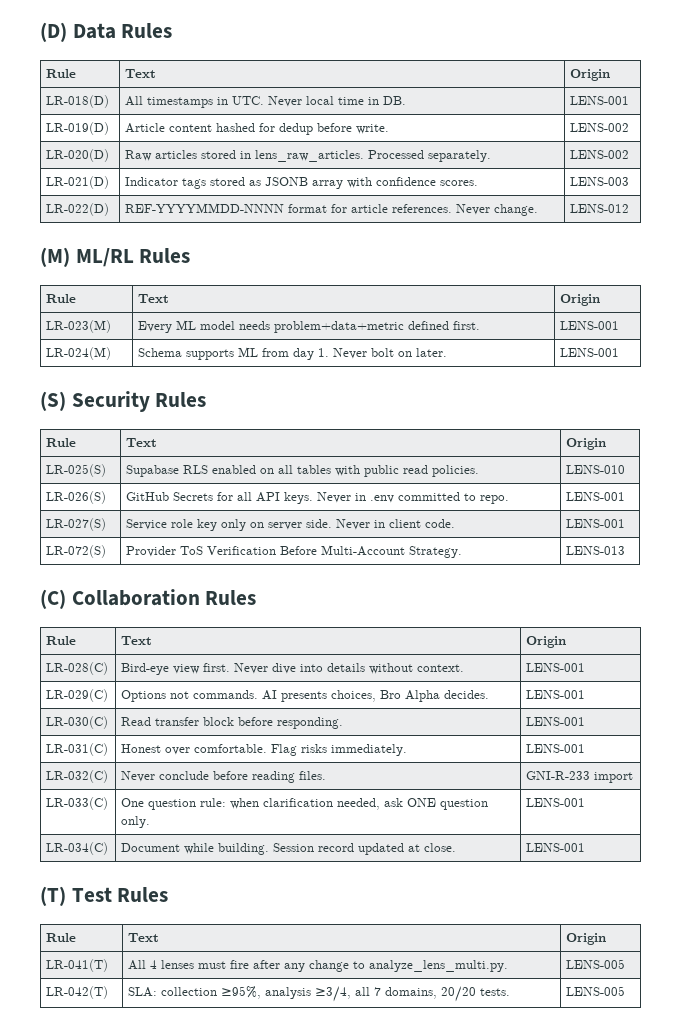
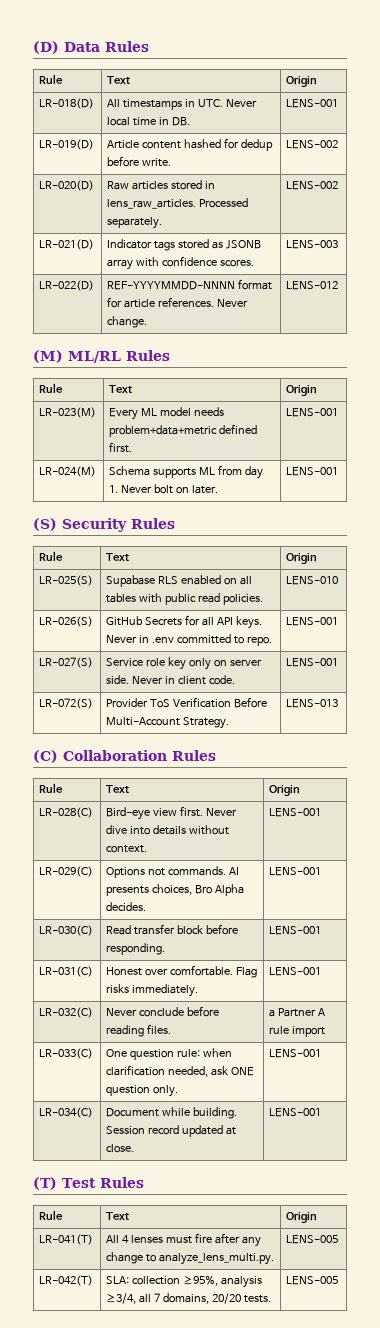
[526,771,591,780] GNI-R-233 -> [269,1008,326,1017] [269,1026,290,1034] a Partner A rule

